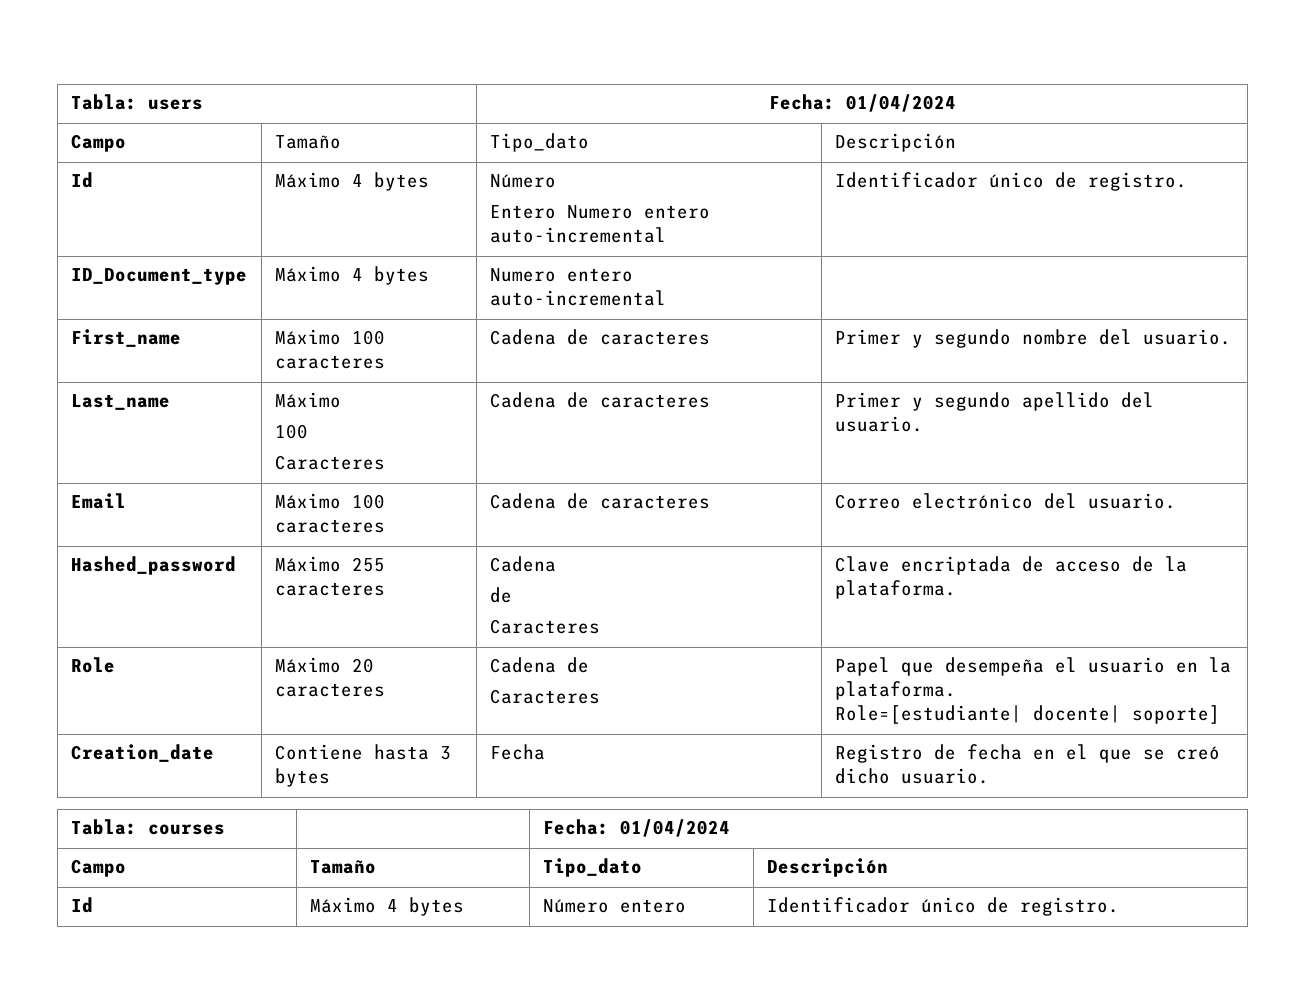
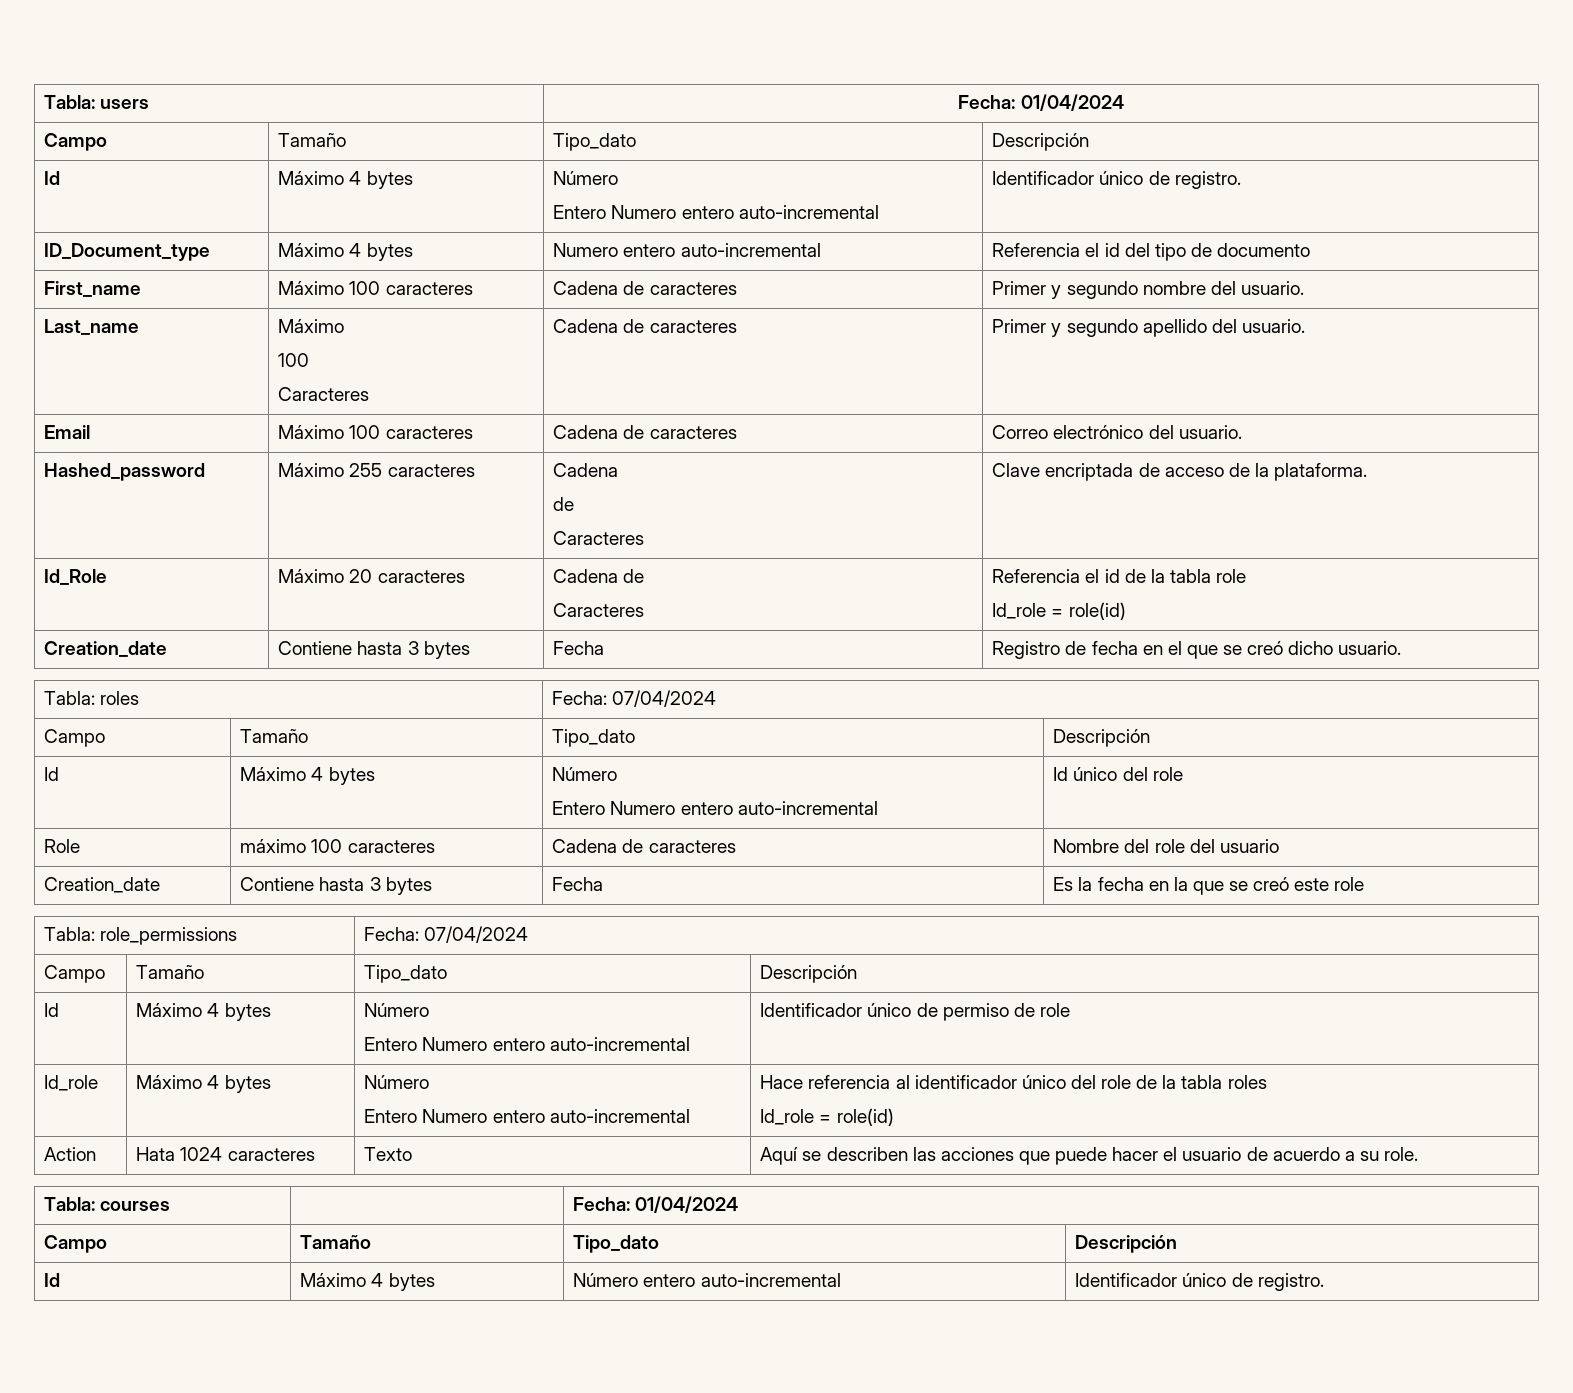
(666, 298) none -> [992,243,1311,261] Referencia el id del tipo de documento
[70,657,115,673] Role -> [44,569,108,585] Id_Role
[834,657,1231,676] [834,681,956,700] [834,705,1220,724] Papel que desempeña el usuario en la plataforma. // Role=[estudiante| docente| soporte] -> [992,569,1247,583] [992,602,1126,620] Referencia el id de la tabla role // Id_role = role(id)
(989, 776) none -> [44,691,140,705] [552,690,717,707] [44,729,106,747] [240,729,309,743] [552,729,636,747] [1053,729,1151,747] [44,767,60,781] [240,767,375,785] [552,767,618,781] [552,801,878,815] [1053,767,1183,781] [44,839,81,853] [240,839,435,853] [552,839,736,853] [1053,839,1279,853] [44,877,161,893] [240,877,432,895] [552,877,604,891] [1053,877,1365,895] [44,927,238,945] [364,926,529,943] [44,965,106,983] [136,965,205,979] [364,965,448,983] [760,965,858,983] [44,1003,60,1017] [136,1003,271,1021] [364,1003,430,1017] [364,1037,690,1051] [760,1003,1070,1021] [44,1075,99,1091] [136,1075,271,1093] [364,1075,430,1089] [364,1109,690,1123] [760,1075,1267,1089] [760,1108,894,1126] [44,1147,97,1161] [136,1147,315,1161] [364,1147,413,1161] [760,1147,1419,1165] // Tabla: roles | Fecha: 07/04/2024 // Campo | Tamaño | Tipo_dato | Descripción // Id | Máximo 4 bytes | Número // Entero Numero entero auto-incremental | Id único del role // Role | máximo 100 caracteres | Cadena de caracteres | Nombre del role del usuario // Creation_date | Contiene hasta 3 bytes | Fecha | Es la fecha en la que se creó este role // Tabla: role_permissions | Fecha: 07/04/2024 // Campo | Tamaño | Tipo_dato | Descripción // Id | Máximo 4 bytes | Número // Entero Numero entero auto-incremental | Identificador único de permiso de role // Id_role | Máximo 4 bytes | Número // Entero Numero entero auto-incremental | Hace referencia al identificador único del role de la tabla roles // Id_role = role(id) // Action | Hata 1024 caracteres | Texto | Aquí se describen las acciones que puede hacer el usuario de acuerdo a su role.
(686, 906) none -> [700,1273,841,1287] auto-incremental

